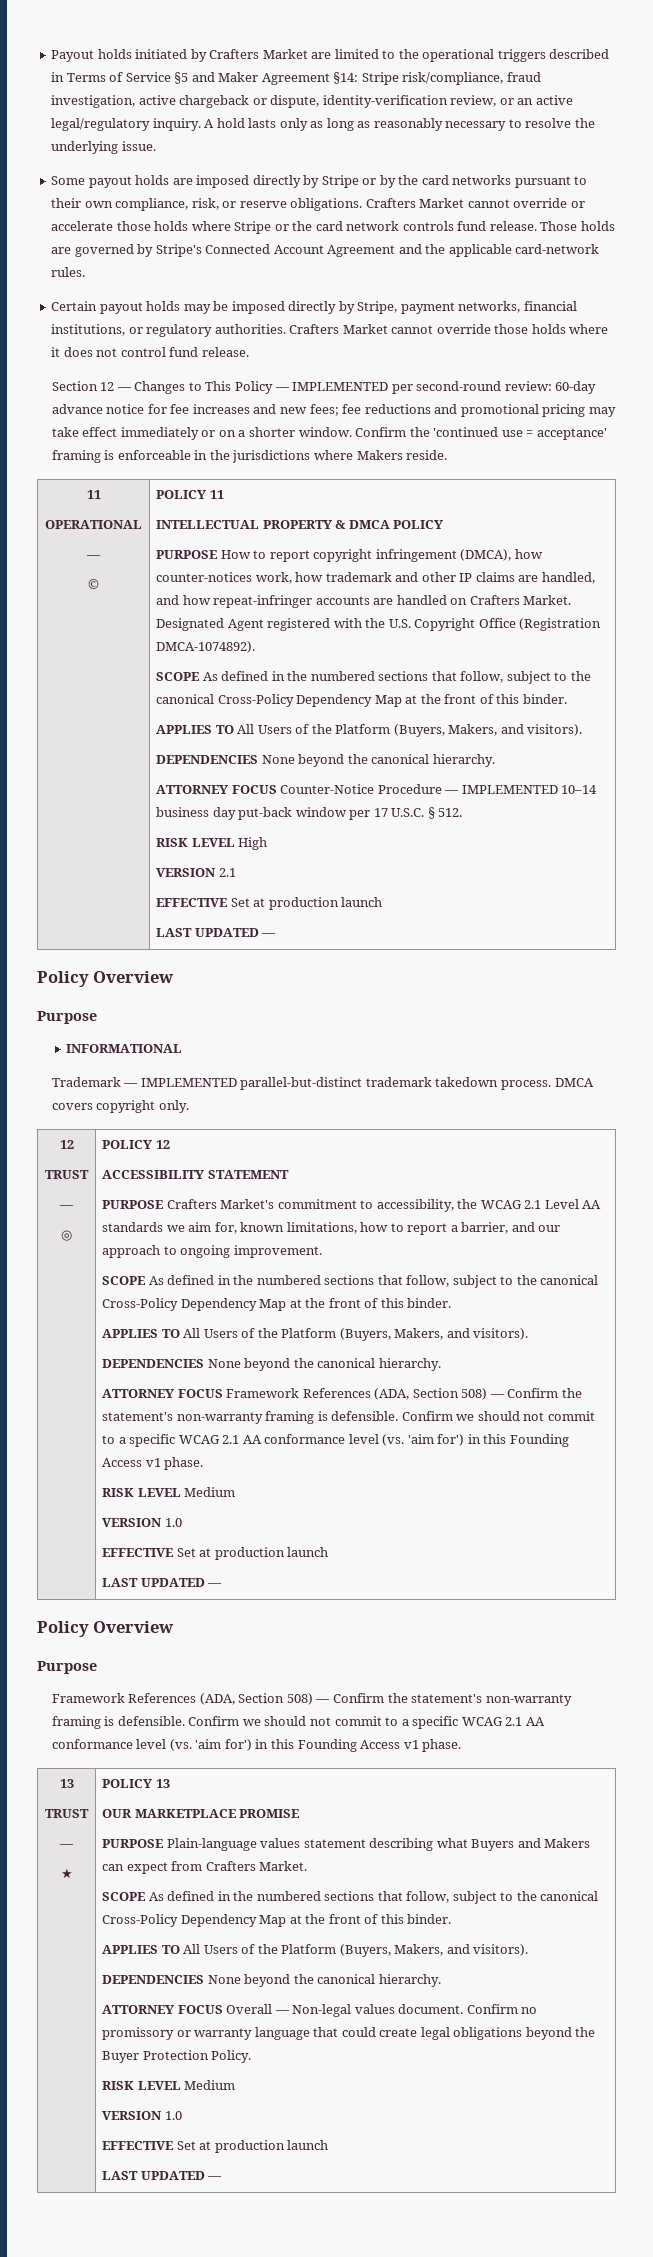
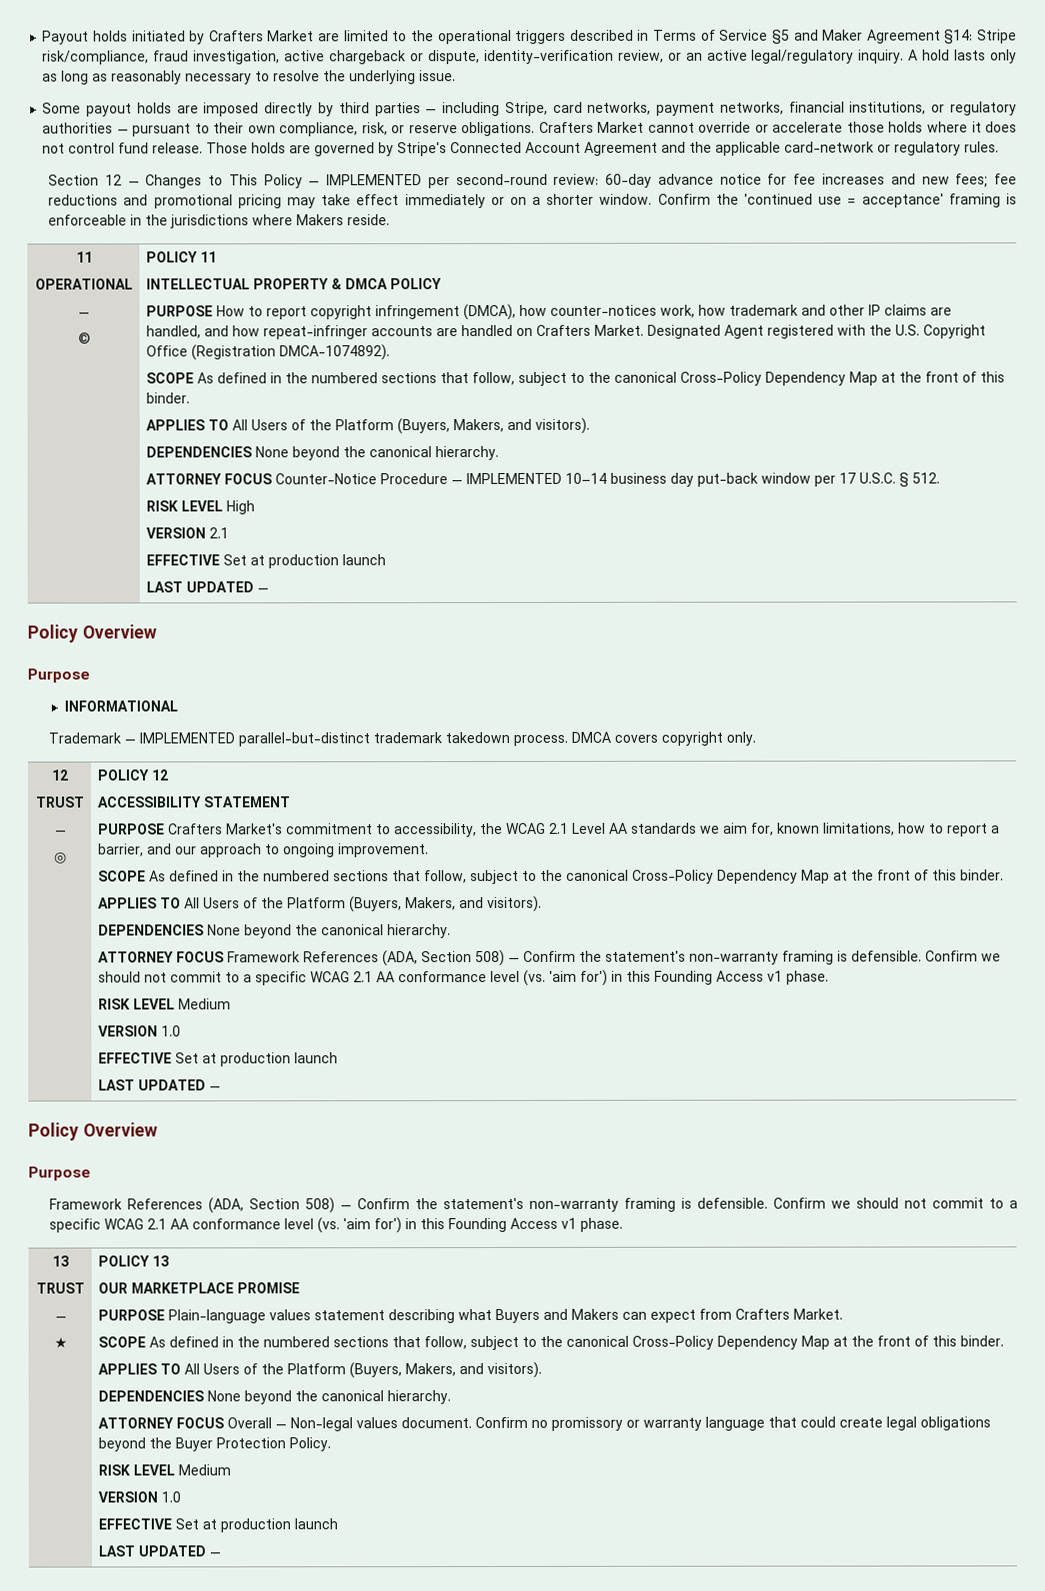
[321,175,512,188] Stripe or by the card networks -> [338,101,1017,117] [42,122,129,134] third parties — including Stripe, card networks, payment networks, financial institutions, or regulatory authorities —
[234,221,454,234] Stripe or the card network controls -> [971,121,1018,133] [42,142,116,154] it does not control
[51,267,86,277] [51,301,577,314] [51,324,609,337] [51,347,249,357] rules. // Certain payout holds may be imposed directly by Stripe, payment networks, financial institutions, or regulatory authorities. Crafters Market cannot override those holds where it does not control fund release. -> [877,141,1000,156] or regulatory rules.

